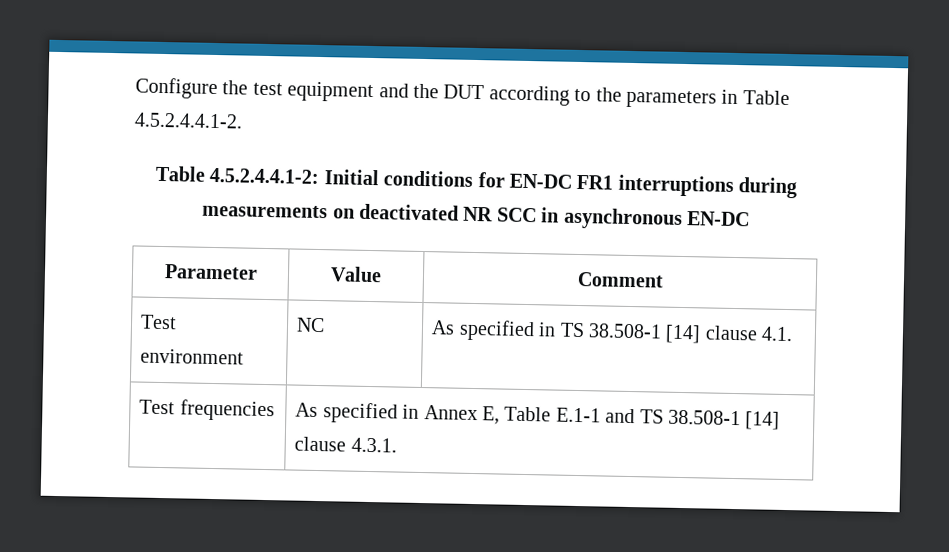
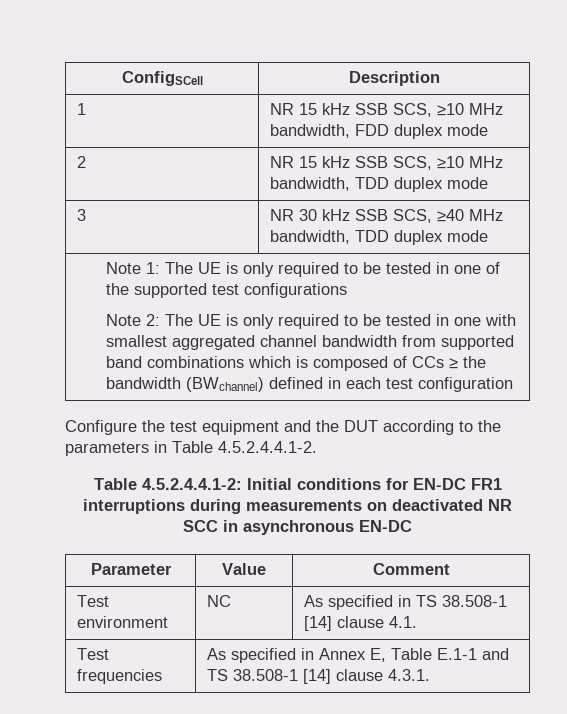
(135, 88) none -> [121,71,203,86] [348,71,440,86] [76,103,86,115] [269,103,503,117] [269,124,488,139] [76,156,86,168] [269,156,503,170] [269,177,488,192] [76,209,86,221] [269,209,503,223] [269,230,488,245] [105,262,500,277] [105,283,347,298] [105,314,516,329] [105,335,514,350] [105,356,486,371] [105,377,513,392] ConfigSCell | Description // 1 | NR 15 kHz SSB SCS, ≥10 MHz bandwidth, FDD duplex mode // 2 | NR 15 kHz SSB SCS, ≥10 MHz bandwidth, TDD duplex mode // 3 | NR 30 kHz SSB SCS, ≥40 MHz bandwidth, TDD duplex mode // Note 1: The UE is only required to be tested in one of the supported test configurations // Note 2: The UE is only required to be tested in one with smallest aggregated channel bandwidth from supported band combinations which is composed of CCs ≥ the bandwidth (BWchannel) defined in each test configuration //

